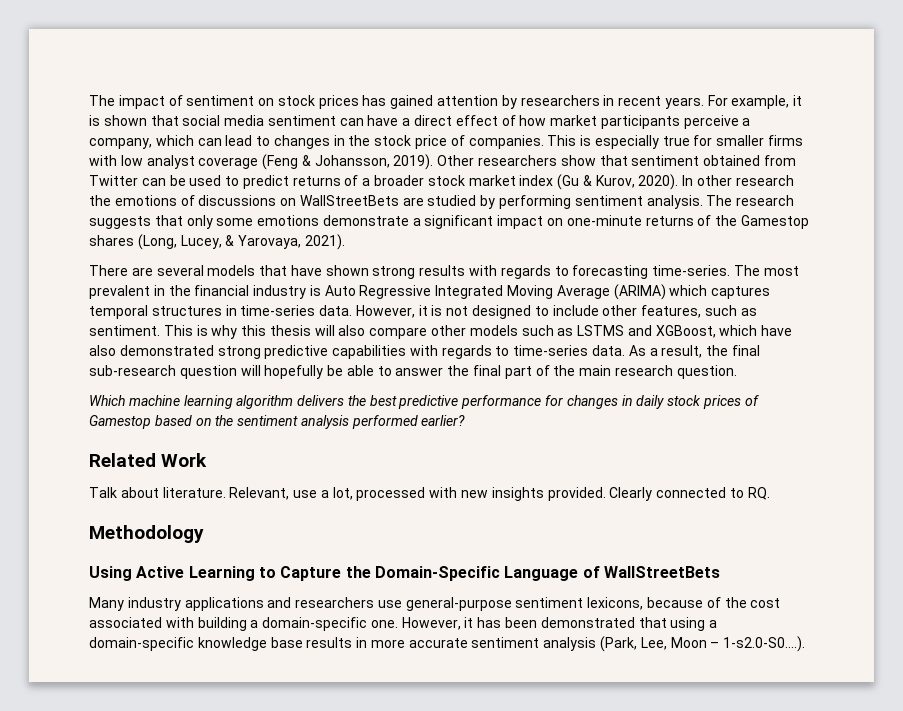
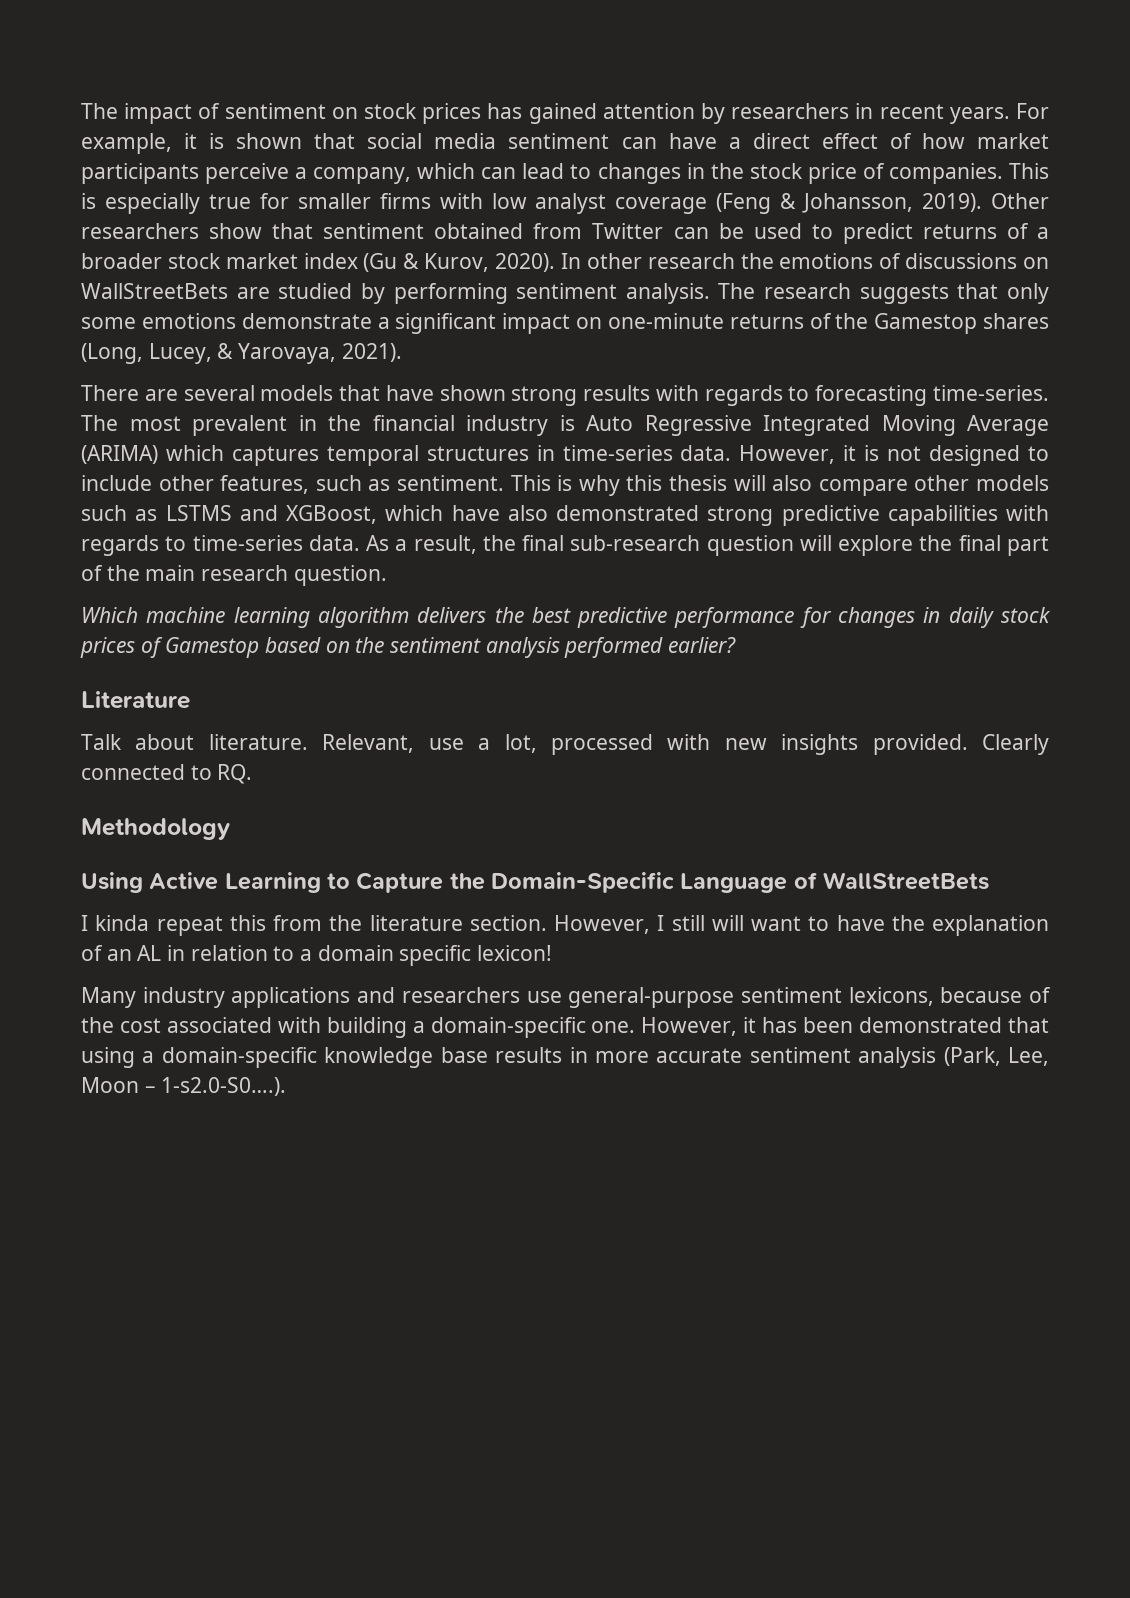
[264,365,444,379] hopefully be able to answer -> [838,535,914,556] explore
[89,453,208,467] Related Work -> [81,691,190,709] Literature
(720, 572) none -> [81,915,1049,936] [81,945,553,966] // I kinda repeat this from the literature section. However, I still will want to have the explanation of an AL in relation to a domain specific lexicon!

